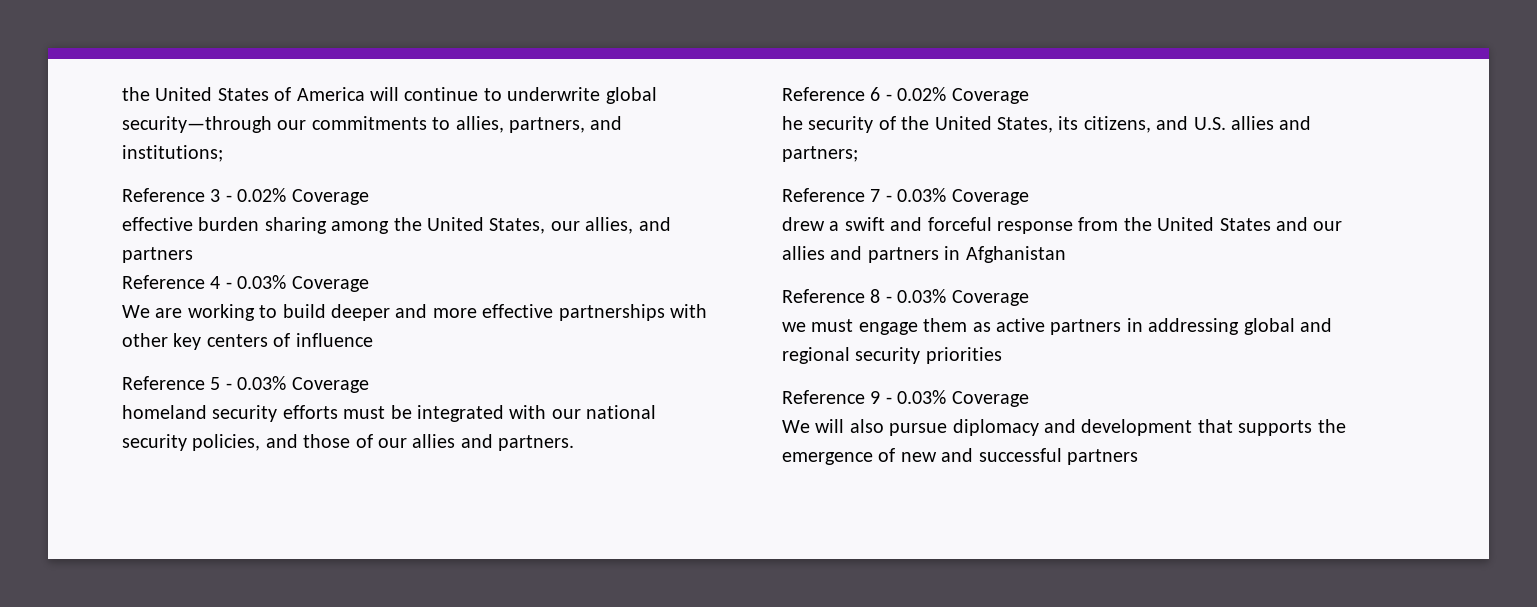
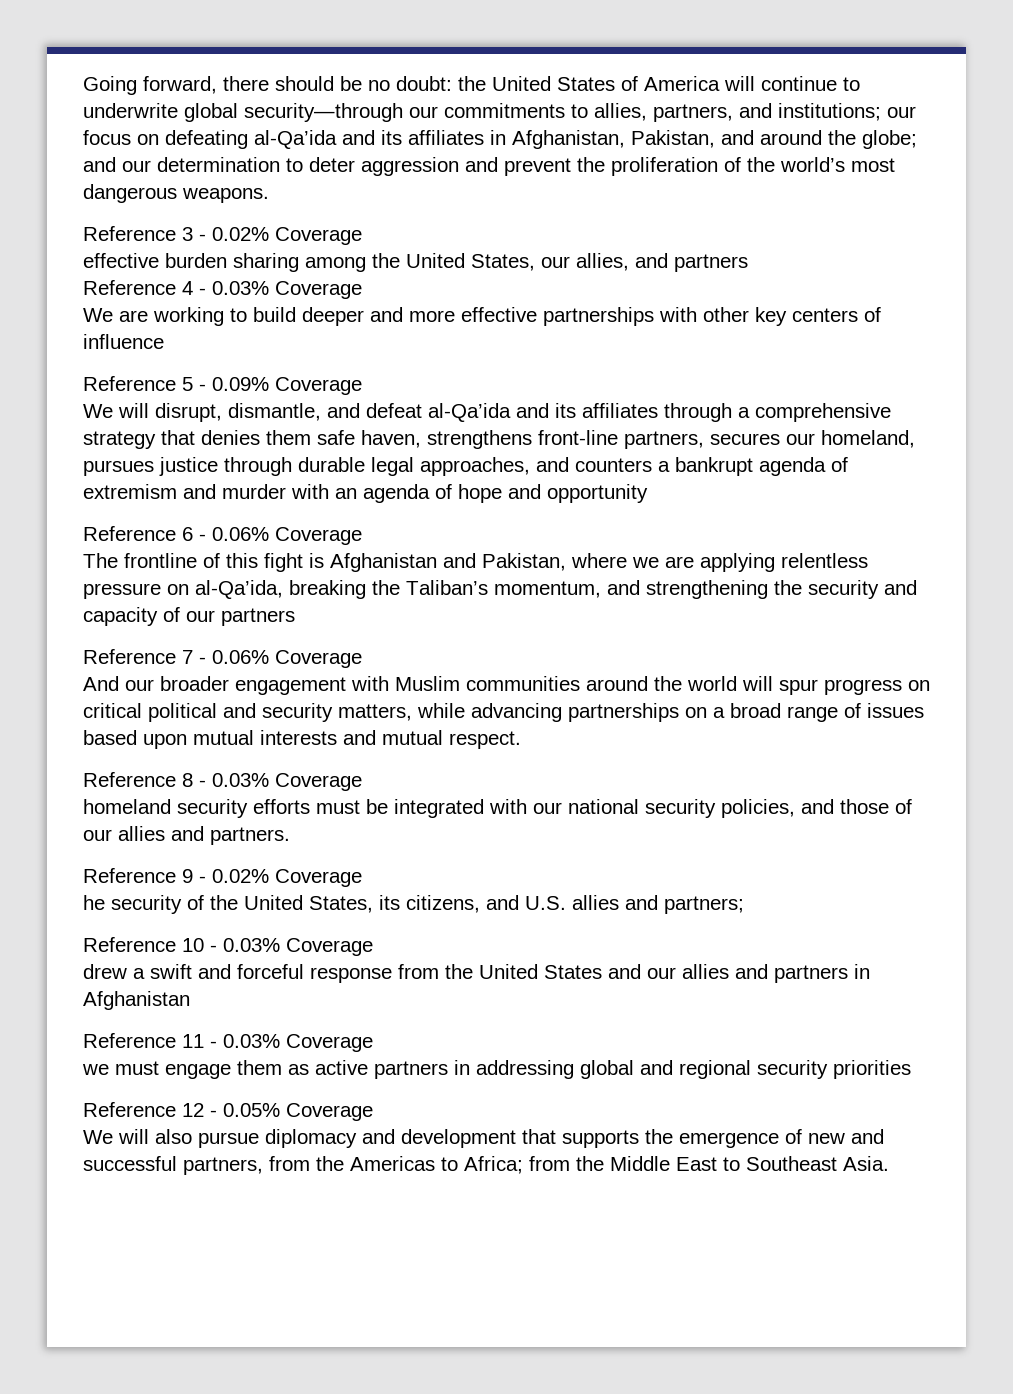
(122, 94) none -> [83,76,452,95] Going forward, there should be no doubt:
(223, 153) none -> [887,106,916,118] [83,130,917,149] [83,157,895,176] [83,184,269,203] our focus on defeating al-Qa’ida and its affiliates in Afghanistan, Pakistan, and around the globe; and our determination to deter aggression and prevent the proliferation of the world’s most dangerous weapons.
(232, 386) none -> [212,377,362,395] [83,403,891,422] [83,430,915,449] [83,457,848,476] [83,484,648,503] [83,526,362,545] [83,553,868,572] [83,580,917,599] [83,607,295,626] [83,649,362,668] [83,676,930,695] [83,703,924,722] [83,730,521,749] [83,772,206,787] 0.09% Coverage // We will disrupt, dismantle, and defeat al-Qa’ida and its affiliates through a comprehensive strategy that denies them safe haven, strengthens front-line partners, secures our homeland, pursues justice through durable legal approaches, and counters a bankrupt agenda of extremism and murder with an agenda of hope and opportunity // Reference 6 - 0.06% Coverage // The frontline of this fight is Afghanistan and Pakistan, where we are applying relentless pressure on al-Qa’ida, breaking the Taliban’s momentum, and strengthening the security and capacity of our partners // Reference 7 - 0.06% Coverage // And our broader engagement with Muslim communities around the world will spur progress on critical political and security matters, while advancing partnerships on a broad range of issues based upon mutual interests and mutual respect. // Reference 8 -
[870,87,881,101] 6 -> [182,869,193,883] 9
[870,189,881,202] 7 -> [182,938,204,952] 10
[870,289,881,303] 8 -> [182,1034,204,1048] 11
[870,390,947,404] 9 - 0.03% -> [182,1103,280,1117] 12 - 0.05%
[1067,449,1138,465] partners -> [183,1156,889,1175] partners, from the Americas to Africa; from the Middle East to Southeast Asia.

